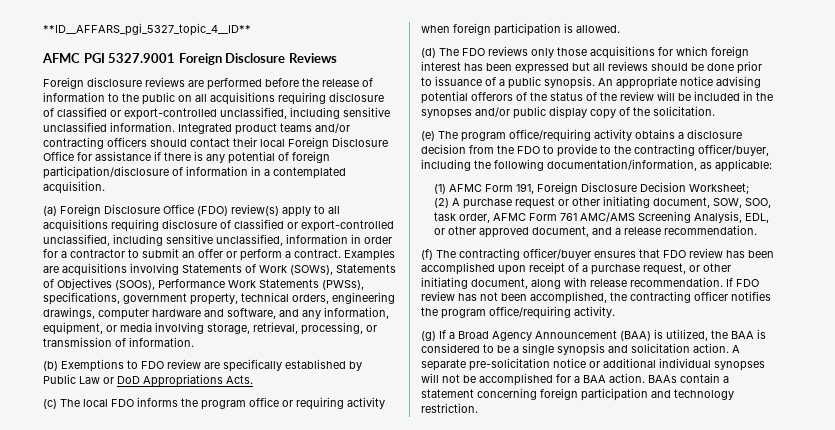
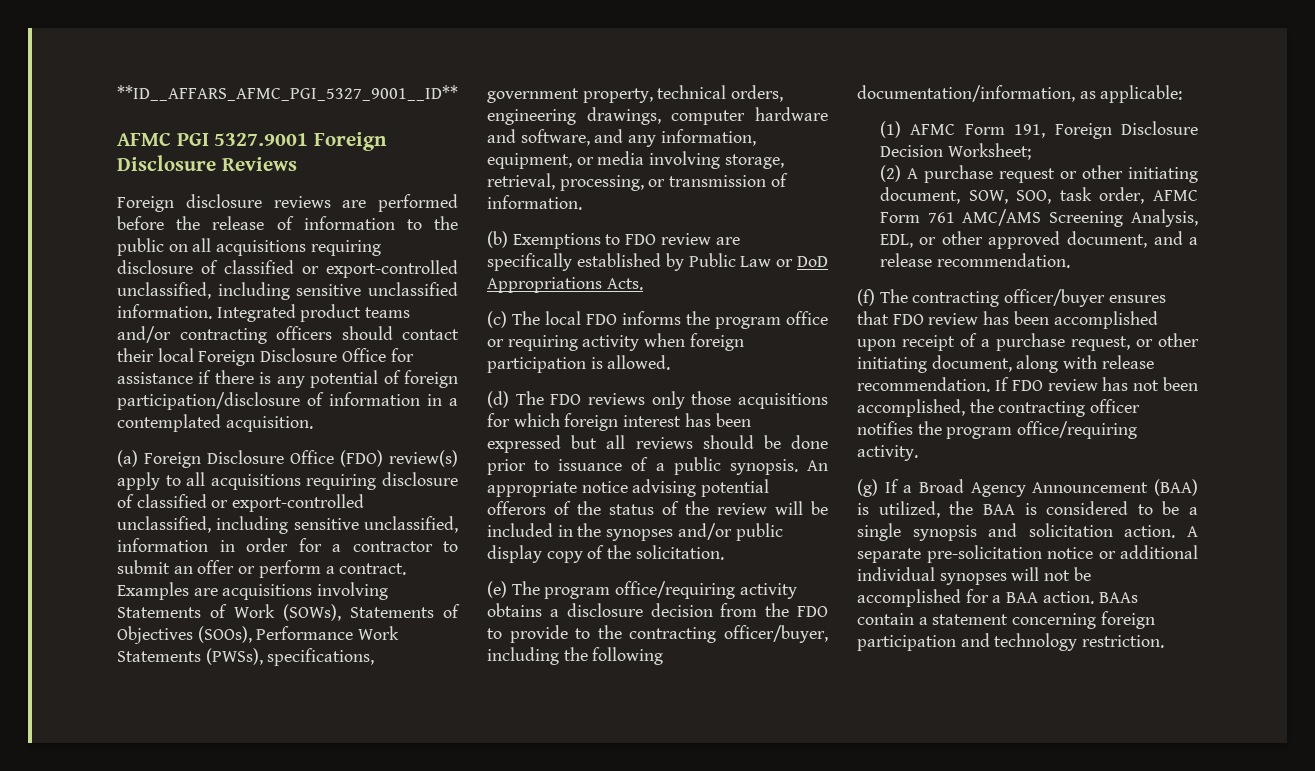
[43,23,251,36] **ID__AFFARS_pgi_5327_topic_4__ID** -> [117,85,458,101] **ID__AFFARS_AFMC_PGI_5327_9001__ID**

